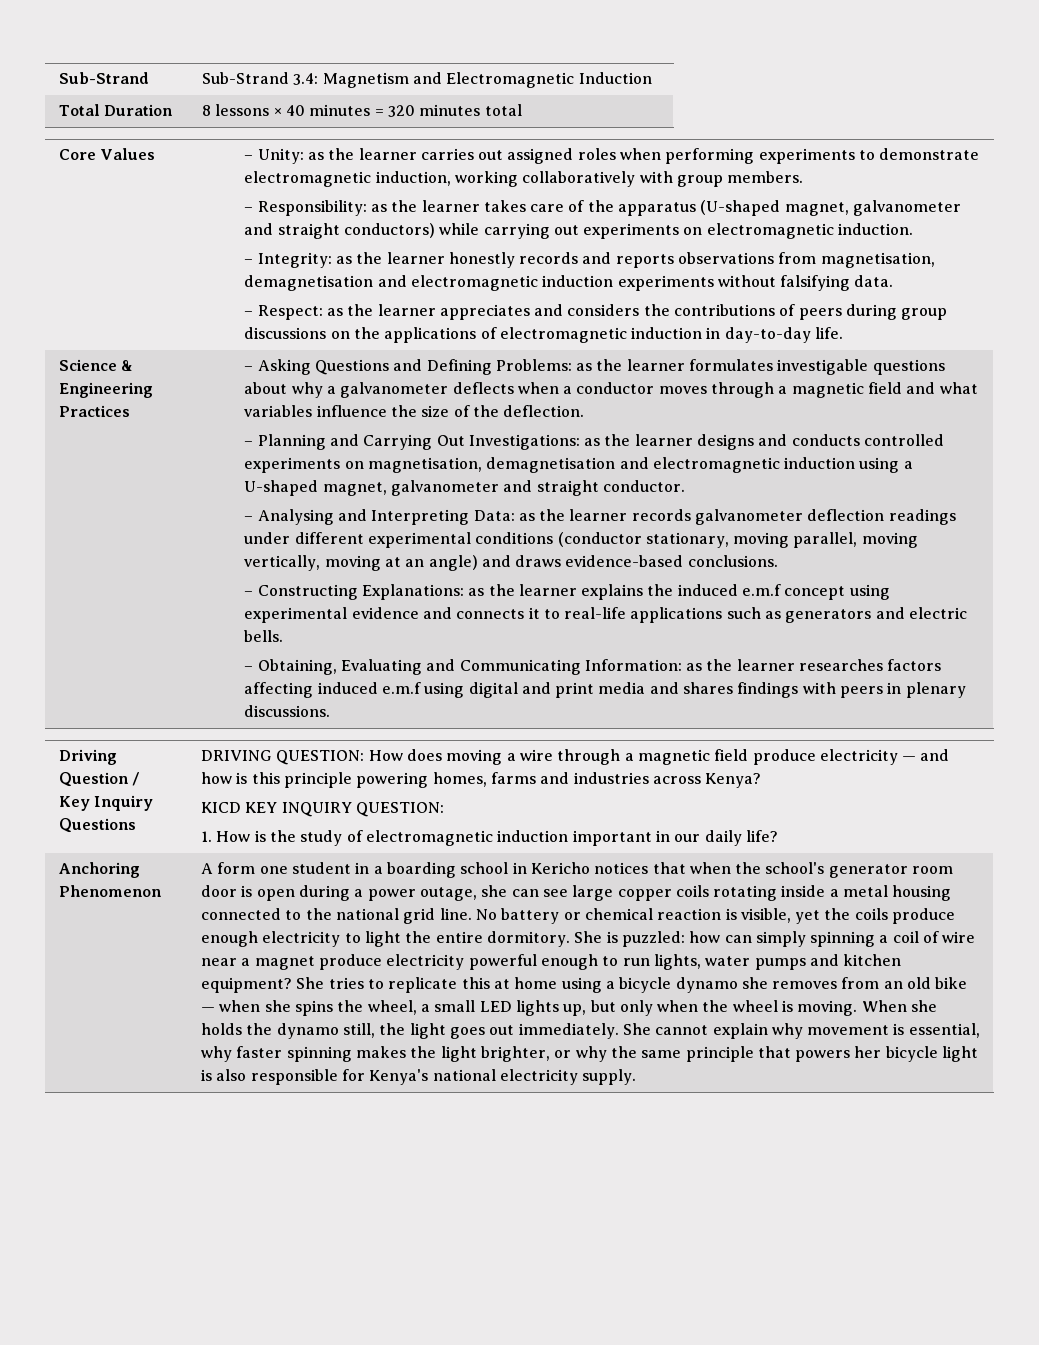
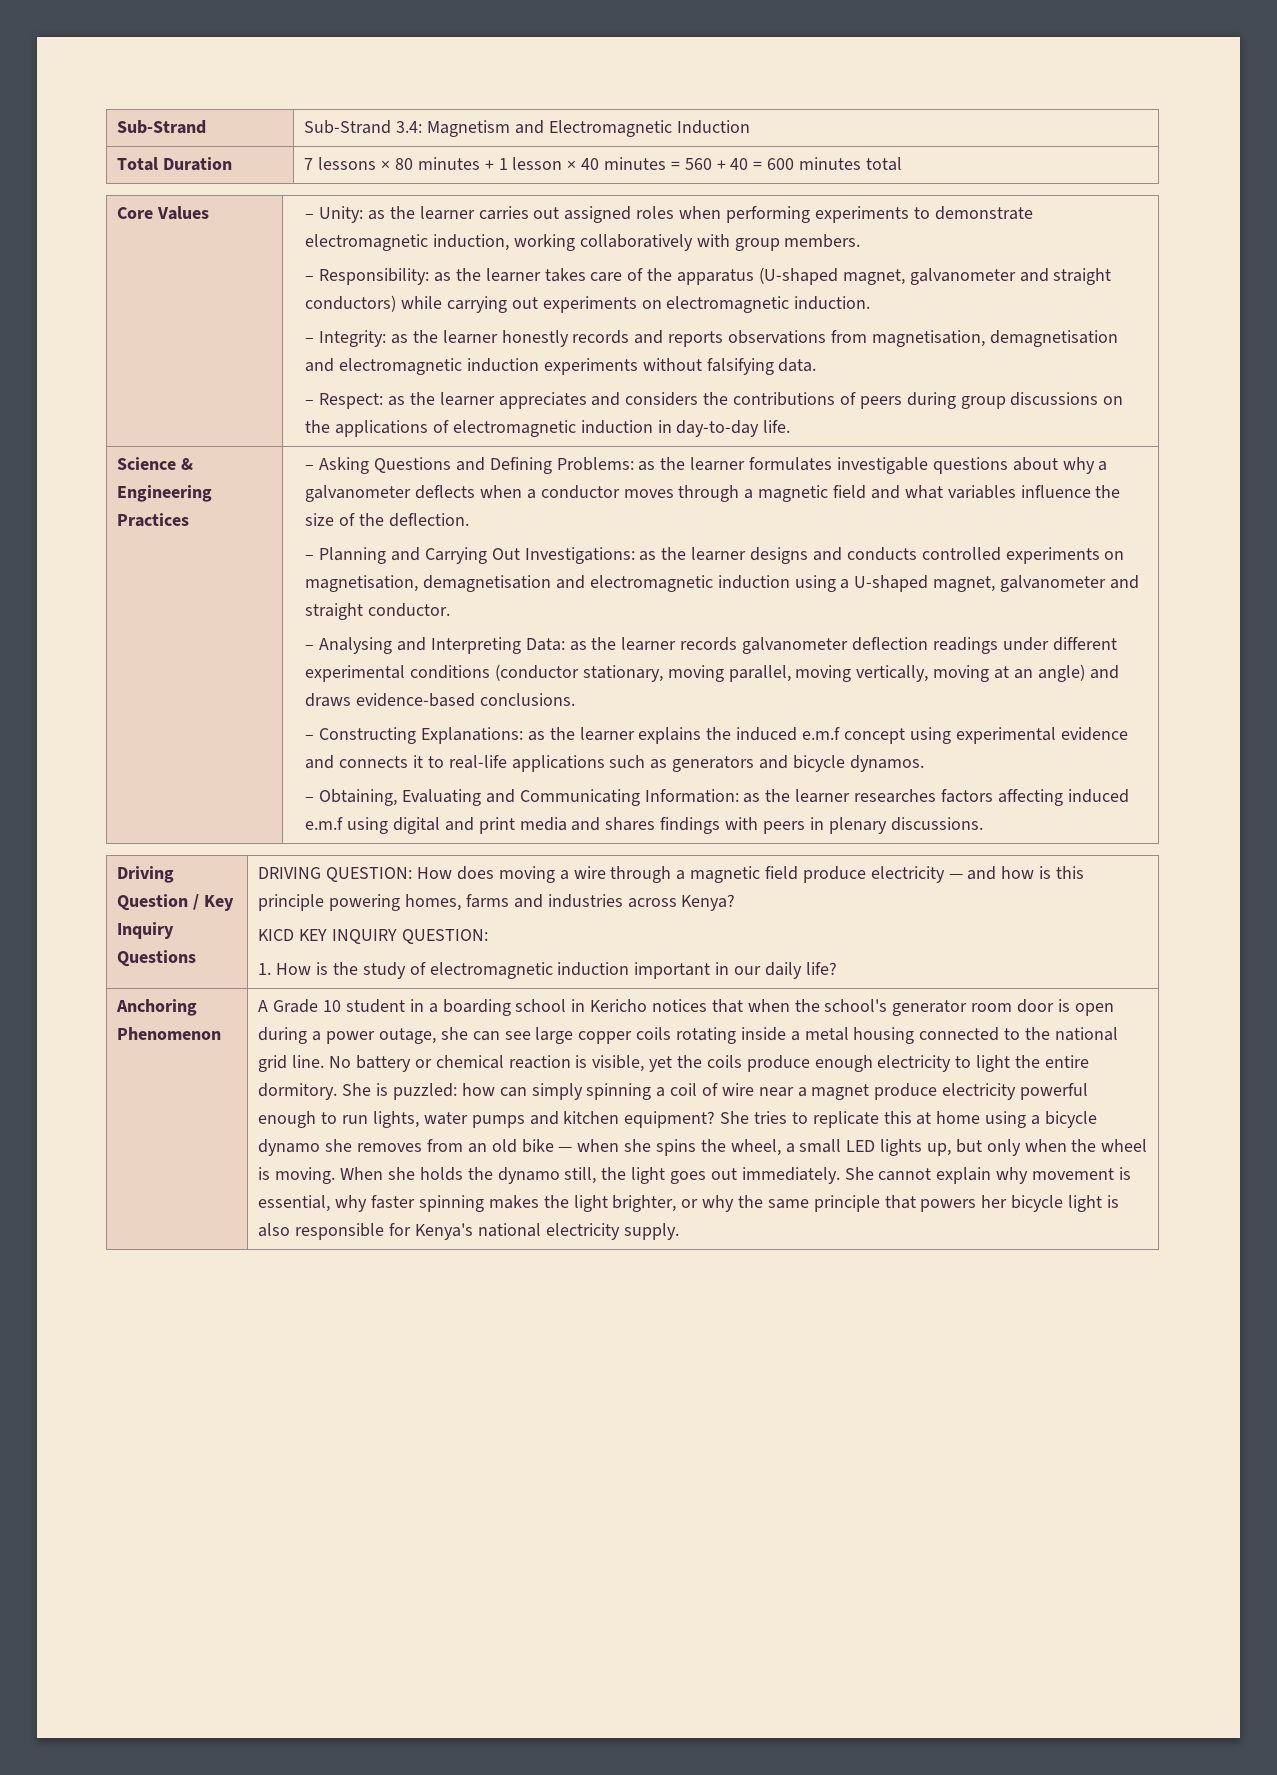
[201,105,211,116] 8 -> [304,158,314,170] 7
[285,104,415,117] 40 minutes = 320 -> [394,157,795,170] 80 minutes + 1 lesson × 40 minutes = 560 + 40 = 600
[909,607,968,619] [244,630,284,642] electric bells. -> [792,755,924,772] bicycle dynamos.
[217,862,288,874] form one -> [273,999,342,1013] Grade 10

